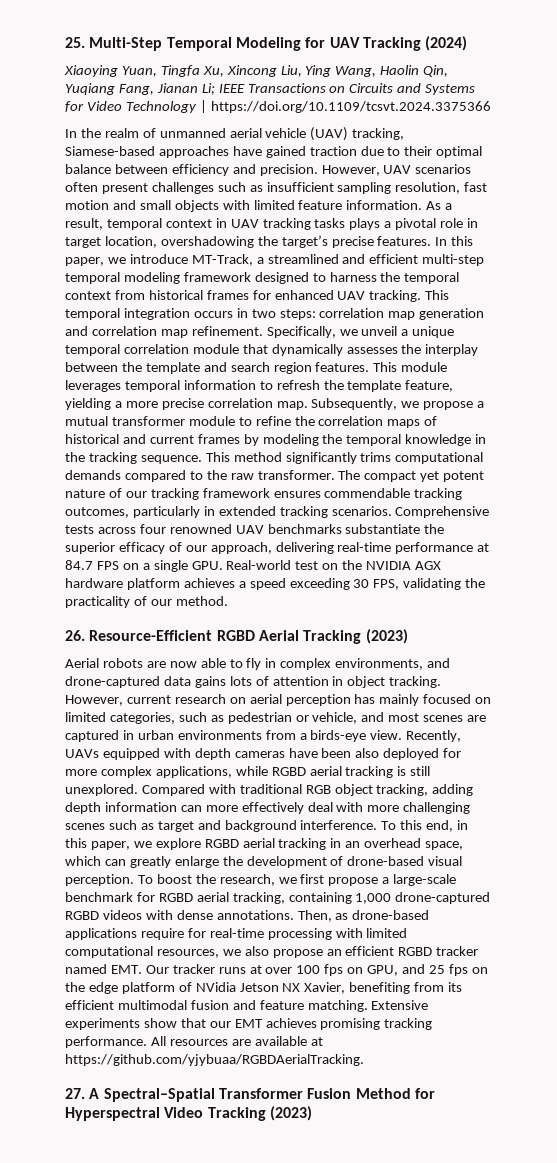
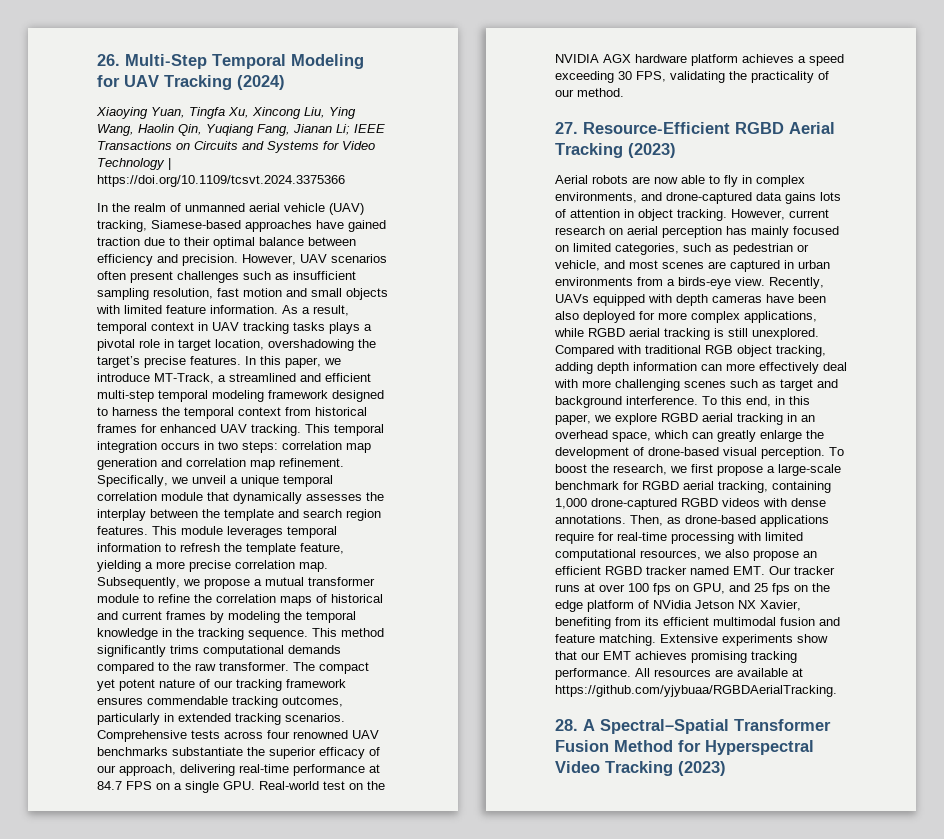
[65,37,85,48] 25. -> [97,54,120,66] 26.
[65,630,85,641] 26. -> [555,122,578,134] 27.
[65,1088,85,1099] 27. -> [555,719,578,731] 28.

